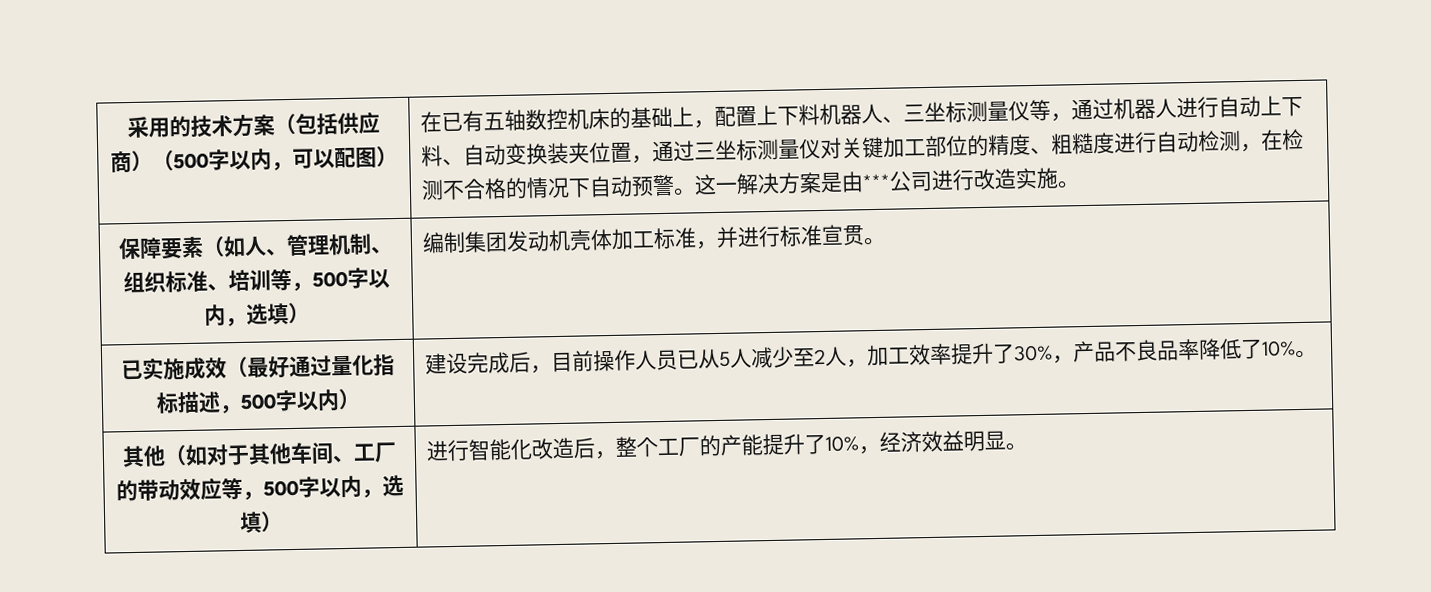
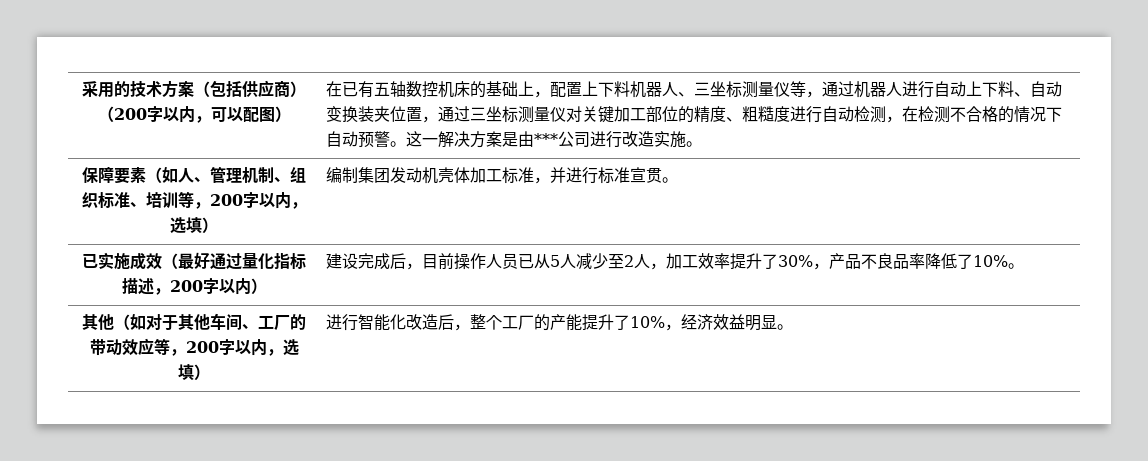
[173,152,209,170] 500 -> [113,108,147,120] 200
[311,270,348,288] 500 -> [209,194,243,206] 200
[240,393,277,410] 500 -> [169,280,203,292] 200
[263,479,299,497] 500 -> [185,341,219,353] 200

